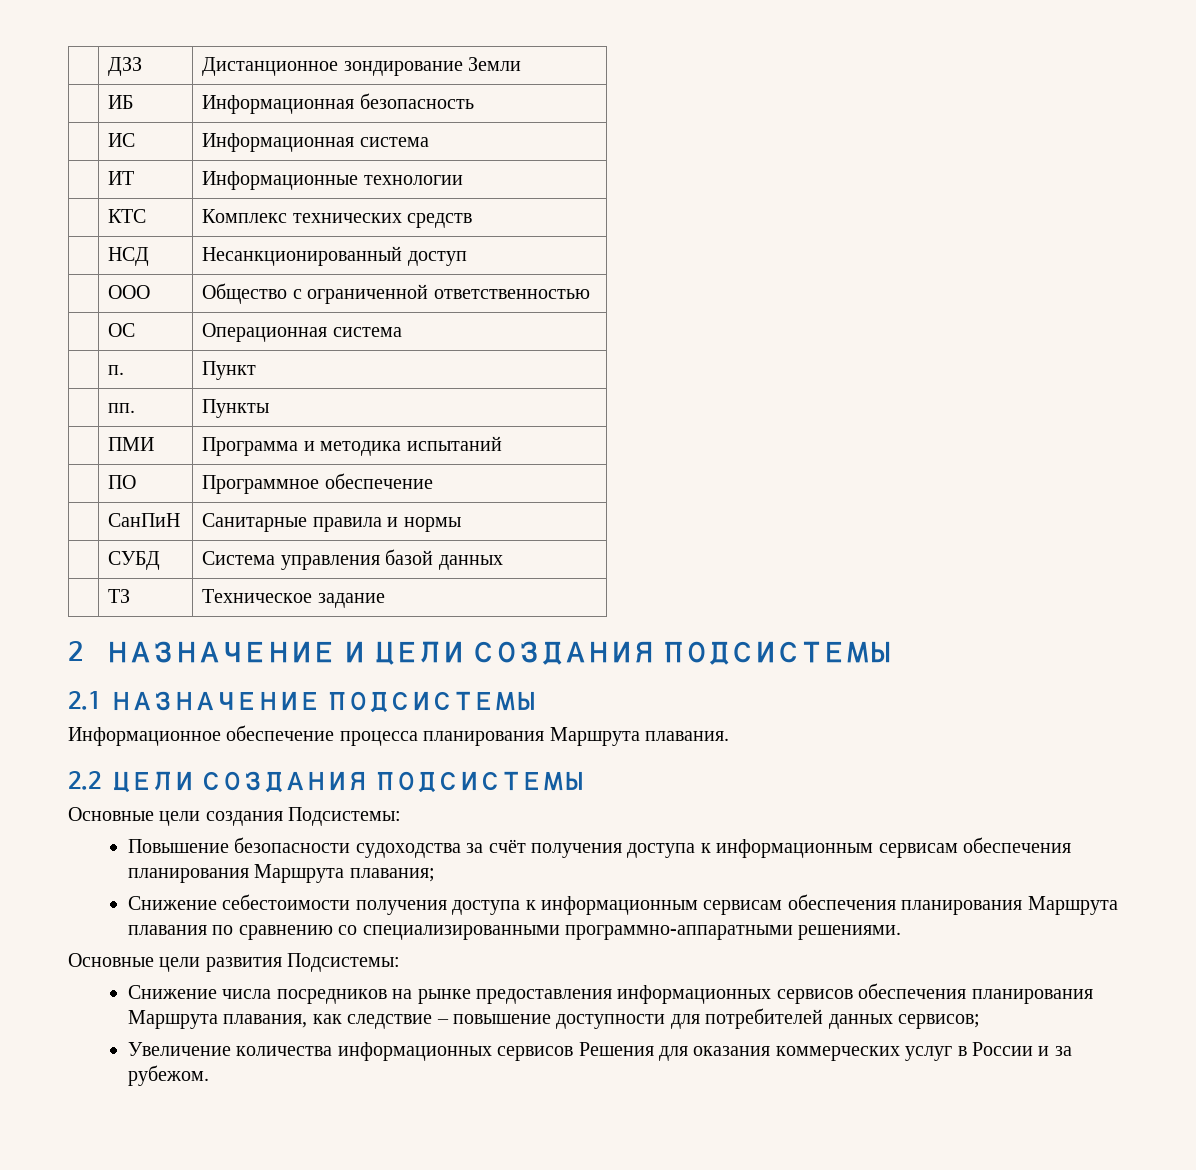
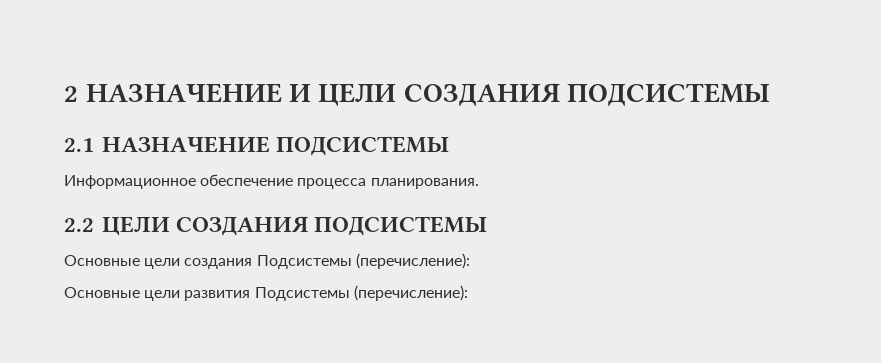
[108,57,143,76] [202,57,522,76] [108,95,134,109] [202,93,474,114] [108,133,136,147] [202,133,429,152] [108,171,135,185] [202,171,463,190] [108,209,147,223] [202,209,473,228] [108,247,150,266] [202,246,467,266] [108,285,151,299] [202,283,590,304] [108,323,136,337] [202,323,402,342] [108,365,125,375] [202,361,257,380] [108,403,136,413] [202,399,270,418] [108,437,155,451] [202,436,502,456] [108,475,137,489] [202,473,433,494] [108,513,181,527] [202,513,461,532] [108,551,161,570] [202,549,503,570] [108,589,131,603] [202,589,385,608] | ДЗЗ | Дистанционное зондирование Земли // | ИБ | Информационная безопасность // | ИС | Информационная система // | ИТ | Информационные технологии // | КТС | Комплекс технических средств // | НСД | Несанкционированный доступ // | ООО | Общество с ограниченной ответственностью // | ОС | Операционная система // | п. | Пункт // | пп. | Пункты // | ПМИ | Программа и методика испытаний // | ПО | Программное обеспечение // | СанПиН | Санитарные правила и нормы // | СУБД | Система управления базой данных // | ТЗ | Техническое задание // -> (64, 94) none
[423,727,729,746] планирования Маршрута плавания. -> [370,178,479,189] планирования.
[288,807,402,826] [127,837,1071,858] [127,864,435,883] [127,894,1118,915] [127,925,902,940] [68,953,401,972] [127,983,1093,1004] [127,1008,980,1029] [127,1042,1072,1061] [127,1065,209,1086] Подсистемы: // Повышение безопасности судоходства за счёт получения доступа к информационным сервисам обеспечения планирования Маршрута плавания; // Снижение себестоимости получения доступа к информационным сервисам обеспечения планирования Маршрута плавания по сравнению со специализированными программно-аппаратными решениями. // Основные цели развития Подсистемы: // Снижение числа посредников на рынке предоставления информационных сервисов обеспечения планирования Маршрута плавания, как следствие – повышение доступности для потребителей данных сервисов; // Увеличение количества информационных сервисов Решения для оказания коммерческих услуг в России и за рубежом. -> [256,253,470,269] [64,285,468,301] Подсистемы (перечисление): // Основные цели развития Подсистемы (перечисление):

